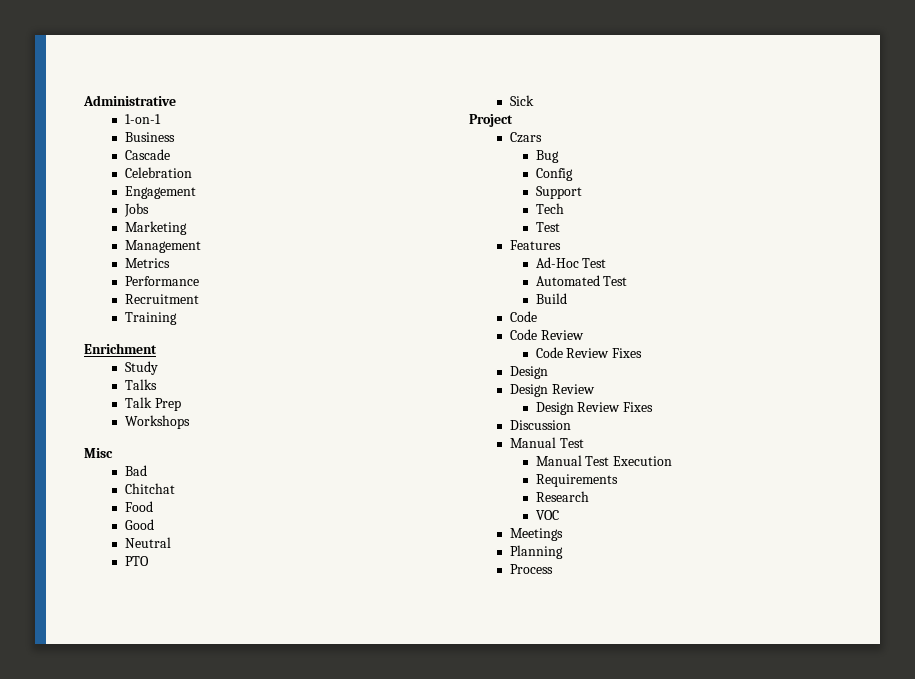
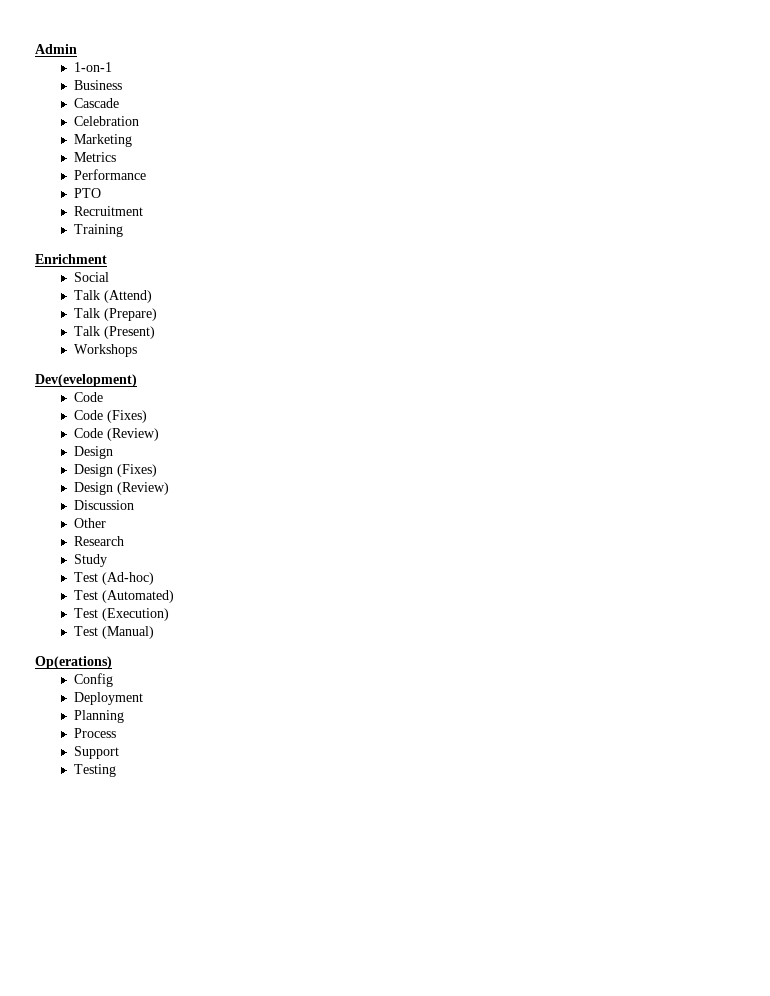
[83,95,176,106] Administrative -> [35,44,77,54] Admin
[124,186,196,199] [123,203,149,217] // Engagement // Jobs -> (139, 121) none
[124,240,201,253] // Management -> (132, 140) none
(199, 281) none -> [73,188,101,198] // PTO
[124,361,158,375] [124,379,157,390] [124,397,181,411] [124,415,190,429] [84,448,113,458] [124,465,147,476] [124,483,175,494] [124,501,153,512] [124,519,154,530] [124,537,171,548] [124,556,149,566] [509,95,534,106] [469,114,513,127] [509,132,542,143] [535,150,559,163] [535,168,573,181] [535,186,582,199] [535,203,564,214] [535,222,560,232] [509,240,561,250] [535,257,607,268] [535,275,628,286] [535,293,567,304] Study // Talks // Talk Prep // Workshops // Misc // Bad // Chitchat // Food // Good // Neutral // PTO // Sick // Project // Czars // Bug // Config // Support // Tech // Test // Features // Ad-Hoc Test // Automated Test // Build -> [73,272,109,282] [73,290,152,303] [73,308,157,321] [73,326,155,339] [73,344,137,357] [35,374,137,387] Social // Talk (Attend) // Talk (Prepare) // Talk (Present) // Workshops // Dev(evelopment)
[540,330,584,340] [535,347,643,358] Review // Code Review Fixes -> [106,410,147,423] [73,428,159,441] (Fixes) // Code (Review)
[551,384,595,394] [535,402,654,415] Review // Design Review Fixes -> [116,464,157,477] [73,482,169,495] (Fixes) // Design (Review)
[509,437,584,448] [535,455,673,466] [535,474,618,487] [535,491,589,502] [535,510,559,520] [509,528,563,541] Manual Test // Manual Test Execution // Requirements // Research // VOC // Meetings -> [73,518,106,528] [73,536,124,546] [73,554,107,567] [73,572,154,585] [73,590,174,603] [73,608,169,621] [73,626,154,639] [35,656,112,669] [73,673,113,687] [73,692,143,705] Other // Research // Study // Test (Ad-hoc) // Test (Automated) // Test (Execution) // Test (Manual) // Op(erations) // Config // Deployment
(553, 569) none -> [73,746,119,759] [73,764,116,777] // Support // Testing

